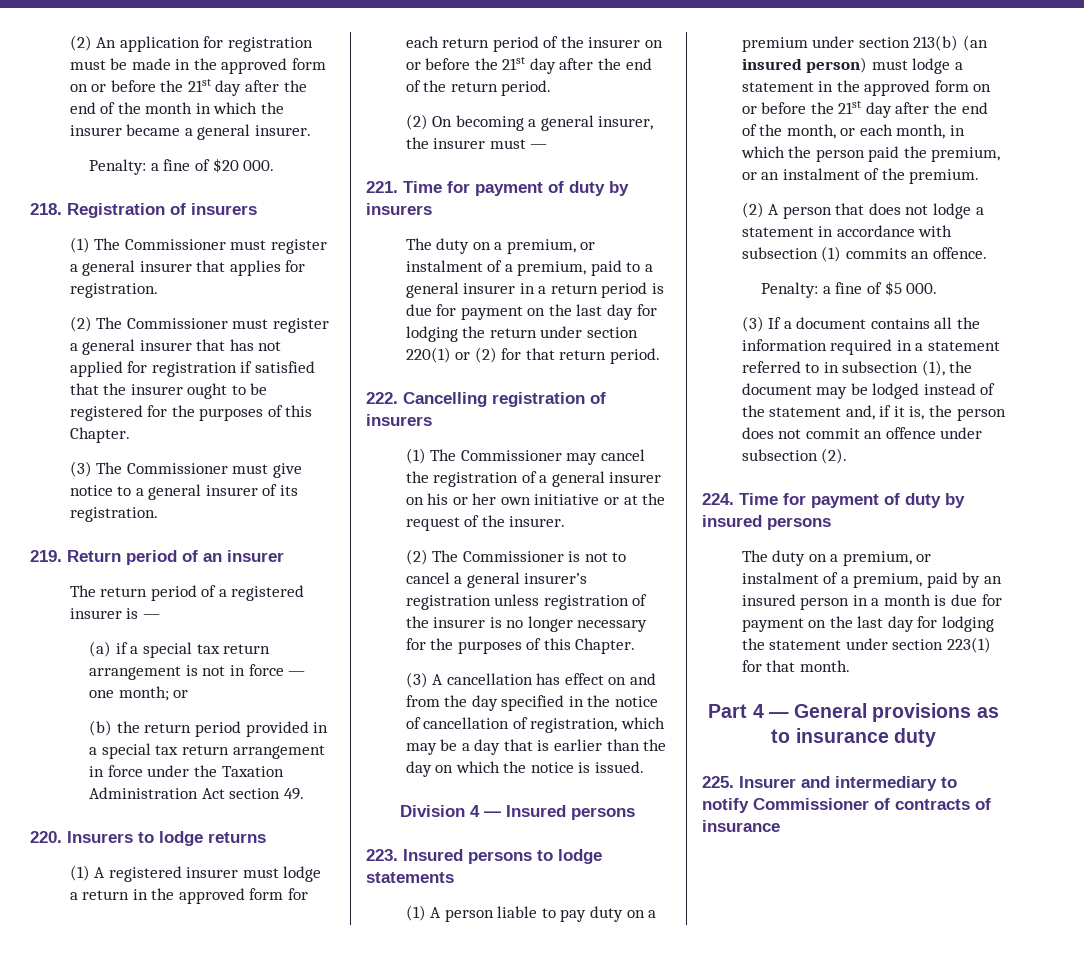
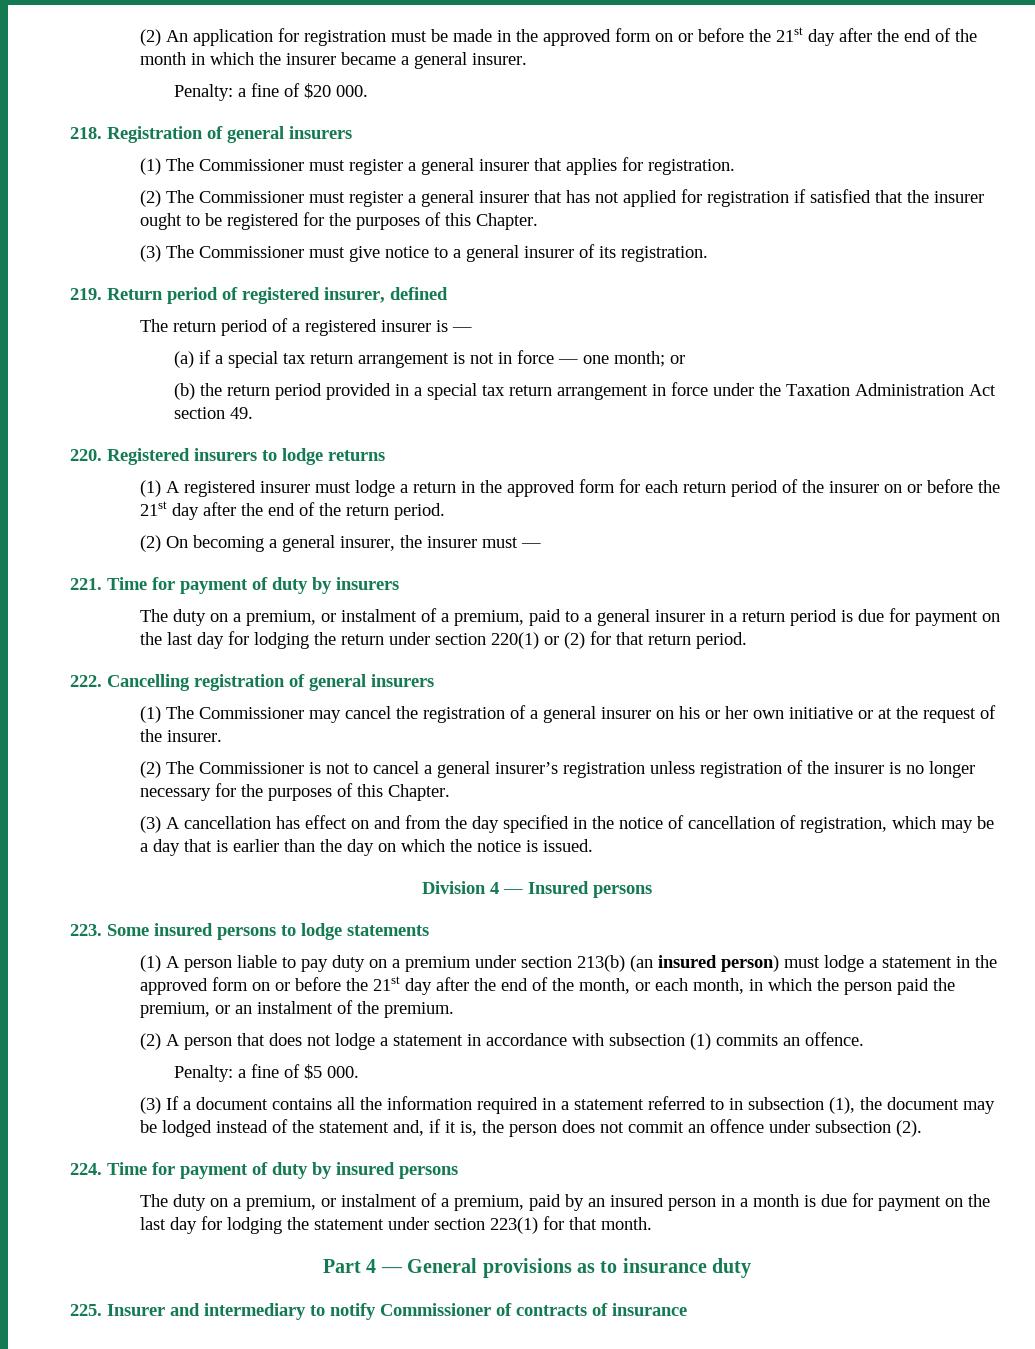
(186, 209) none -> [227,126,284,143] general
[203,550,284,562] an insurer -> [242,287,448,304] registered insurer, defined
[67,831,133,843] Insurers -> [107,448,257,465] Registered insurers
(606, 398) none -> [309,674,366,691] general
[403,849,463,861] Insured -> [107,923,213,936] Some insured

